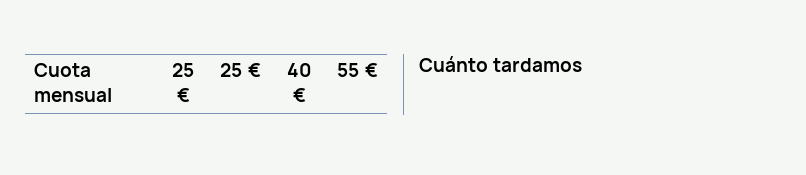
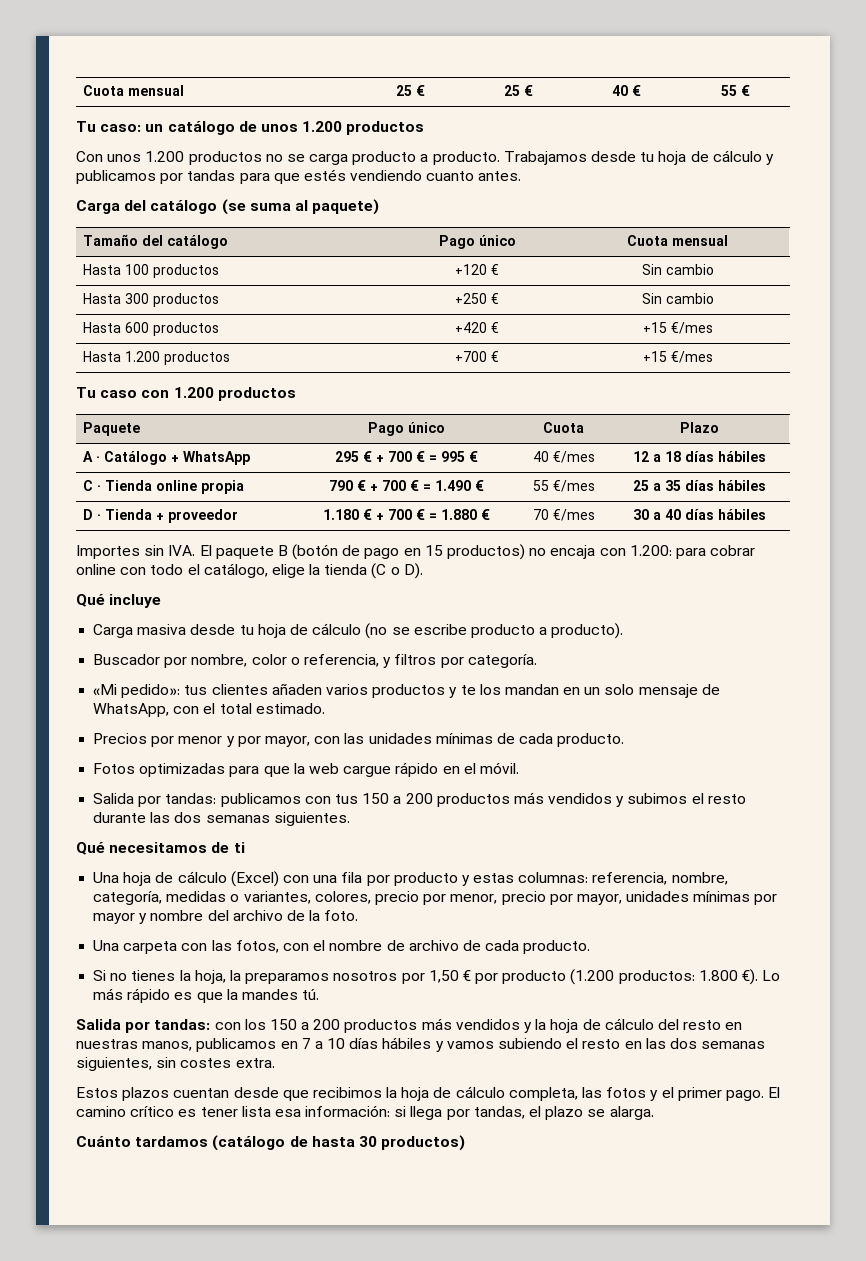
[419,56,583,72] Cuánto tardamos -> [76,121,425,135] [76,150,774,165] [76,169,522,184] [76,199,380,215] [83,234,229,249] [438,235,516,249] [627,235,728,246] [83,264,220,278] [455,264,499,275] [641,264,714,275] [83,293,220,307] [455,293,499,304] [641,293,714,304] [83,322,220,336] [455,322,499,333] [642,322,713,334] [83,351,231,365] [455,351,499,362] [642,351,713,363] [76,387,296,401] [83,422,141,436] [368,422,445,436] [543,422,584,433] [680,422,719,433] [83,451,251,465] [335,451,478,462] [532,451,595,463] [633,451,766,462] [83,480,245,494] [329,480,484,491] [532,480,595,492] [633,480,766,491] [83,509,239,523] [323,509,490,520] [532,509,595,521] [633,509,766,520] [76,544,756,560] [76,563,423,579] [76,594,162,608] [93,623,624,639] [93,654,537,668] [93,683,720,698] [93,703,325,717] [93,733,625,747] [93,762,519,777] [93,792,746,807] [93,812,350,826] [76,842,245,855] [93,871,728,887] [93,891,778,905] [93,910,359,924] [93,940,591,954] [93,969,781,985] [93,988,320,1003] [76,1018,743,1033] [76,1037,766,1052] [76,1057,275,1071] [76,1086,781,1101] [76,1105,654,1120] [76,1135,466,1151] Tu caso: un catálogo de unos 1.200 productos // Con unos 1.200 productos no se carga producto a producto. Trabajamos desde tu hoja de cálculo y publicamos por tandas para que estés vendiendo cuanto antes. // Carga del catálogo (se suma al paquete) // Tamaño del catálogo | Pago único | Cuota mensual // Hasta 100 productos | +120 € | Sin cambio // Hasta 300 productos | +250 € | Sin cambio // Hasta 600 productos | +420 € | +15 €/mes // Hasta 1.200 productos | +700 € | +15 €/mes // Tu caso con 1.200 productos // Paquete | Pago único | Cuota | Plazo // A · Catálogo + WhatsApp | 295 € + 700 € = 995 € | 40 €/mes | 12 a 18 días hábiles // C · Tienda online propia | 790 € + 700 € = 1.490 € | 55 €/mes | 25 a 35 días hábiles // D · Tienda + proveedor | 1.180 € + 700 € = 1.880 € | 70 €/mes | 30 a 40 días hábiles // Importes sin IVA. El paquete B (botón de pago en 15 productos) no encaja con 1.200: para cobrar online con todo el catálogo, elige la tienda (C o D). // Qué incluye // Carga masiva desde tu hoja de cálculo (no se escribe producto a producto). // Buscador por nombre, color o referencia, y filtros por categoría. // «Mi pedido»: tus clientes añaden varios productos y te los mandan en un solo mensaje de WhatsApp, con el total estimado. // Precios por menor y por mayor, con las unidades mínimas de cada producto. // Fotos optimizadas para que la web cargue rápido en el móvil. // Salida por tandas: publicamos con tus 150 a 200 productos más vendidos y subimos el resto durante las dos semanas siguientes. // Qué necesitamos de ti // Una hoja de cálculo (Excel) con una fila por producto y estas columnas: referencia, nombre, categoría, medidas o variantes, colores, precio por menor, precio por mayor, unidades mínimas por mayor y nombre del archivo de la foto. // Una carpeta con las fotos, con el nombre de archivo de cada producto. // Si no tienes la hoja, la preparamos nosotros por 1,50 € por producto (1.200 productos: 1.800 €). Lo más rápido es que la mandes tú. // Salida por tandas: con los 150 a 200 productos más vendidos y la hoja de cálculo del resto en nuestras manos, publicamos en 7 a 10 días hábiles y vamos subiendo el resto en las dos semanas siguientes, sin costes extra. // Estos plazos cuentan desde que recibimos la hoja de cálculo completa, las fotos y el primer pago. El camino crítico es tener lista esa información: si llega por tandas, el plazo se alarga. // Cuánto tardamos (catálogo de hasta 30 productos)

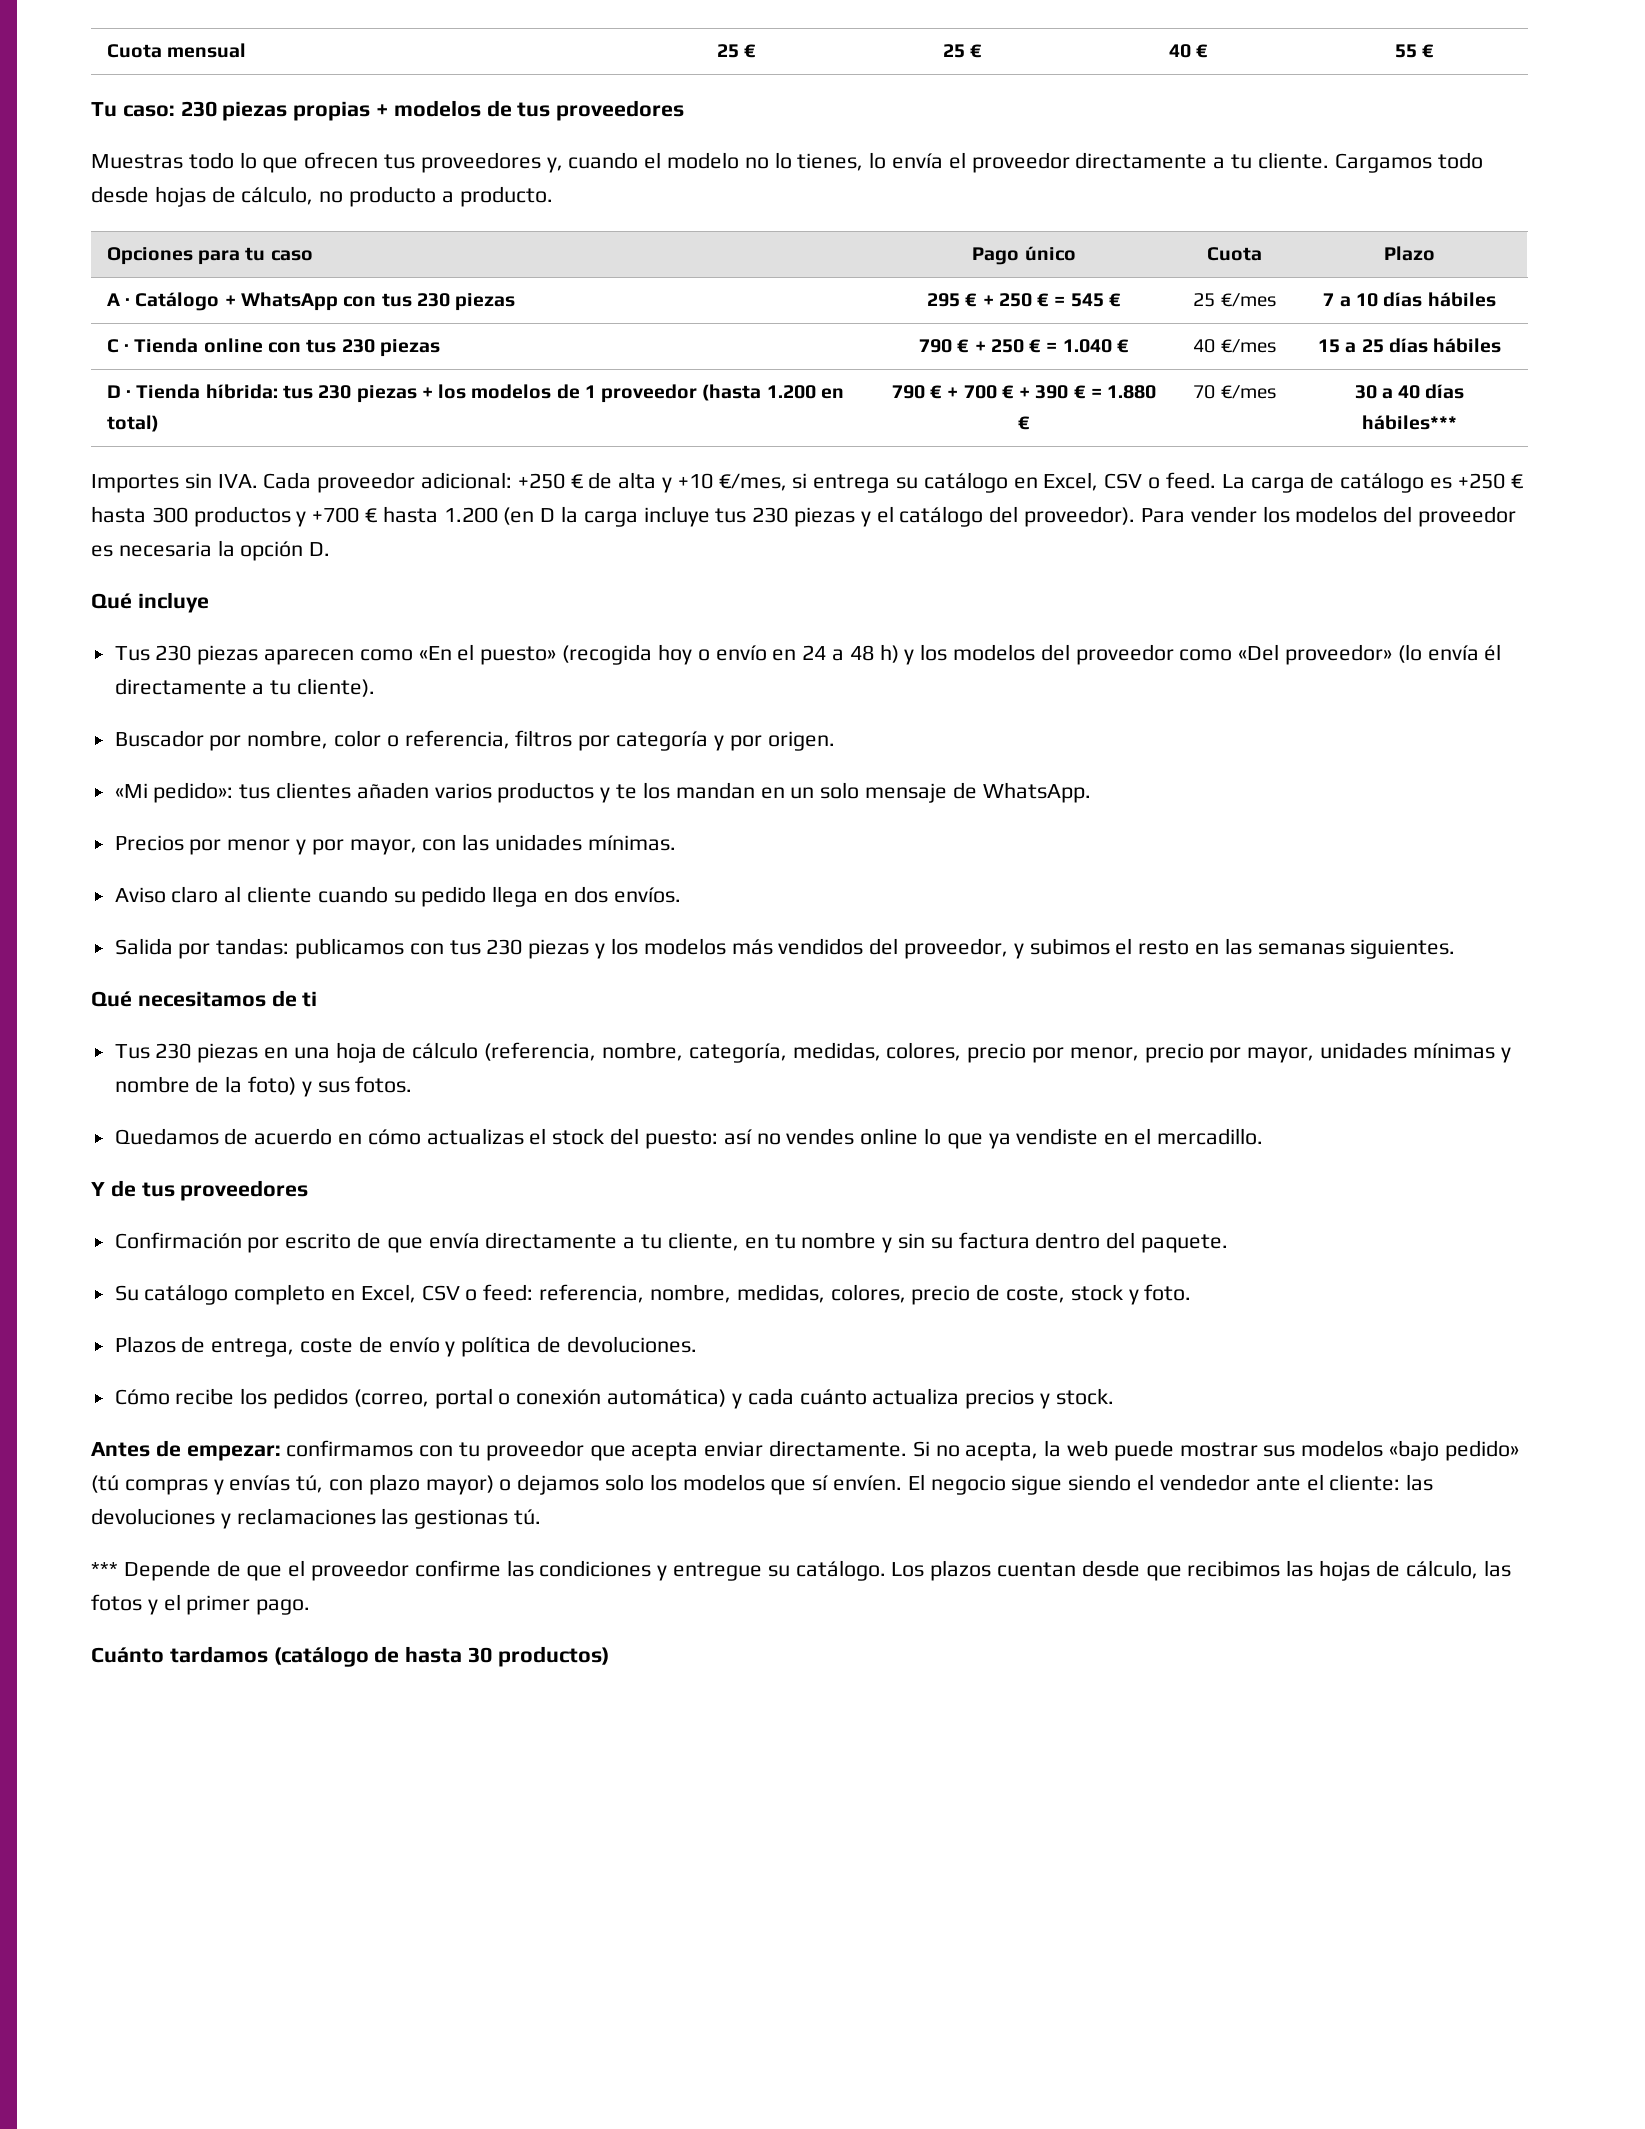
[145,121,425,135] [76,150,774,165] [76,169,522,184] [76,199,380,215] [83,234,229,249] [438,235,516,249] [627,235,728,246] [83,264,220,278] [455,264,499,275] [641,264,714,275] [83,293,220,307] [455,293,499,304] [641,293,714,304] [83,322,220,336] [455,322,499,333] [642,322,713,334] [83,351,231,365] [455,351,499,362] [642,351,713,363] [76,387,296,401] [83,422,141,436] un catálogo de unos 1.200 productos // Con unos 1.200 productos no se carga producto a producto. Trabajamos desde tu hoja de cálculo y publicamos por tandas para que estés vendiendo cuanto antes. // Carga del catálogo (se suma al paquete) // Tamaño del catálogo | Pago único | Cuota mensual // Hasta 100 productos | +120 € | Sin cambio // Hasta 300 productos | +250 € | Sin cambio // Hasta 600 productos | +420 € | +15 €/mes // Hasta 1.200 productos | +700 € | +15 €/mes // Tu caso con 1.200 productos // Paquete -> [180,100,685,121] [91,152,1483,173] [91,186,553,207] [106,247,313,265] 230 piezas propias + modelos de tus proveedores // Muestras todo lo que ofrecen tus proveedores y, cuando el modelo no lo tienes, lo envía el proveedor directamente a tu cliente. Cargamos todo desde hojas de cálculo, no producto a producto. // Opciones para tu caso
(251, 458) none -> [343,293,516,311] con tus 230 piezas
[388,451,478,462] [532,451,595,463] [633,451,681,462] 700 € = 995 € | 40 €/mes | 12 a 18 -> [998,293,1121,307] [1193,293,1276,307] [1323,293,1378,307] 250 € = 545 € | 25 €/mes | 7 a 10
[201,480,245,494] propia -> [267,339,440,357] [919,339,1129,353] [1193,339,1276,353] [1317,338,1502,353] [106,384,844,403] [106,415,159,432] con tus 230 piezas | 790 € + 250 € = 1.040 € | 40 €/mes | 15 a 25 días hábiles // D · Tienda híbrida: tus 230 piezas + los modelos de 1 proveedor (hasta 1.200 en total)
[423,480,484,491] [532,480,595,492] [633,480,766,491] [83,509,239,523] [323,509,412,520] = 1.490 € | 55 €/mes | 25 a 35 días hábiles // D · Tienda + proveedor | 1.180 € + 700 -> [1019,385,1069,399] + 390
[718,509,766,520] hábiles -> [1362,415,1457,430] hábiles***
[199,544,756,560] [76,563,423,579] [76,594,162,608] [93,623,624,639] El paquete B (botón de pago en 15 productos) no encaja con 1.200: para cobrar online con todo el catálogo, elige la tienda (C o D). // Qué incluye // Carga masiva desde tu hoja de cálculo (no se escribe producto a producto). -> [263,472,1523,493] [91,506,1516,527] [91,540,331,561] [91,592,209,613] [114,644,1502,665] [114,678,376,697] Cada proveedor adicional: +250 € de alta y +10 €/mes, si entrega su catálogo en Excel, CSV o feed. La carga de catálogo es +250 € hasta 300 productos y +700 € hasta 1.200 (en D la carga incluye tus 230 piezas y el catálogo del proveedor). Para vender los modelos del proveedor es necesaria la opción D. // Qué incluye // Tus 230 piezas aparecen como «En el puesto» (recogida hoy o envío en 24 a 48 h) y los modelos del proveedor como «Del proveedor» (lo envía él directamente a tu cliente).
[383,657,392,668] y -> (510, 739) none
[467,654,537,668] categoría. -> [616,731,835,751] categoría y por origen.
[93,703,325,717] WhatsApp, con el total estimado. -> [982,782,1091,803] WhatsApp.
[435,733,625,747] [93,762,519,777] mínimas de cada producto. // Fotos optimizadas para que la web cargue rápido en el móvil. -> [587,835,676,851] [114,886,681,907] mínimas. // Aviso claro al cliente cuando su pedido llega en dos envíos.
[362,792,613,807] 150 a 200 productos más vendidos -> [486,938,1008,959] 230 piezas y los modelos más vendidos del proveedor,
[93,812,202,823] durante las dos -> [1194,938,1252,955] en las
[93,871,728,887] [93,891,311,905] Una hoja de cálculo (Excel) con una fila por producto y estas columnas: referencia, nombre, categoría, medidas o variantes, -> [114,1042,881,1063] Tus 230 piezas en una hoja de cálculo (referencia, nombre, categoría, medidas,
[754,894,778,905] [93,910,359,924] [93,940,591,954] [93,969,781,985] [93,988,320,1003] [76,1018,743,1033] [76,1037,766,1052] [76,1057,275,1071] [76,1087,118,1098] por mayor y nombre del archivo de la foto. // Una carpeta con las fotos, con el nombre de archivo de cada producto. // Si no tienes la hoja, la preparamos nosotros por 1,50 € por producto (1.200 productos: 1.800 €). Lo más rápido es que la mandes tú. // Salida por tandas: con los 150 a 200 productos más vendidos y la hoja de cálculo del resto en nuestras manos, publicamos en 7 a 10 días hábiles y vamos subiendo el resto en las dos semanas siguientes, sin costes extra. // Estos -> [1500,1047,1511,1063] [114,1076,413,1097] [114,1128,1263,1149] [91,1180,309,1201] [114,1232,1228,1253] [114,1284,1192,1305] [114,1336,697,1357] [114,1388,1114,1409] [91,1440,1519,1461] [91,1474,1434,1495] [91,1508,542,1529] [91,1560,925,1581] y nombre de la foto) y sus fotos. // Quedamos de acuerdo en cómo actualizas el stock del puesto: así no vendes online lo que ya vendiste en el mercadillo. // Y de tus proveedores // Confirmación por escrito de que envía directamente a tu cliente, en tu nombre y sin su factura dentro del paquete. // Su catálogo completo en Excel, CSV o feed: referencia, nombre, medidas, colores, precio de coste, stock y foto. // Plazos de entrega, coste de envío y política de devoluciones. // Cómo recibe los pedidos (correo, portal o conexión automática) y cada cuánto actualiza precios y stock. // Antes de empezar: confirmamos con tu proveedor que acepta enviar directamente. Si no acepta, la web puede mostrar sus modelos «bajo pedido» (tú compras y envías tú, con plazo mayor) o dejamos solo los modelos que sí envíen. El negocio sigue siendo el vendedor ante el cliente: las devoluciones y reclamaciones las gestionas tú. // *** Depende de que el proveedor confirme las condiciones y entregue su catálogo. Los
[386,1086,578,1101] la hoja de cálculo completa, -> [1286,1560,1478,1581] las hojas de cálculo,
[768,1087,781,1098] [76,1105,654,1120] El camino crítico es tener lista esa información: si llega por tandas, el plazo se alarga. -> (311, 1607) none

